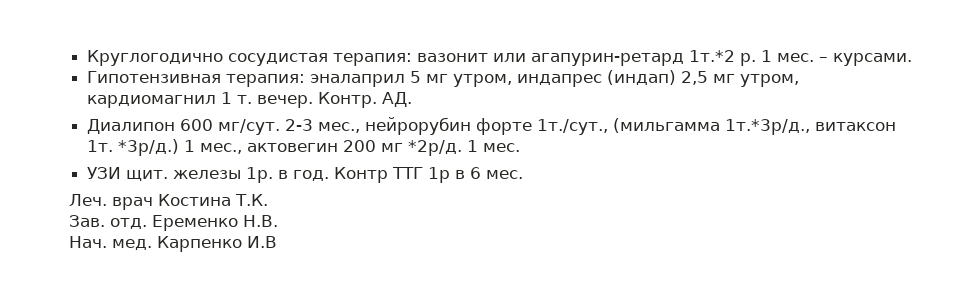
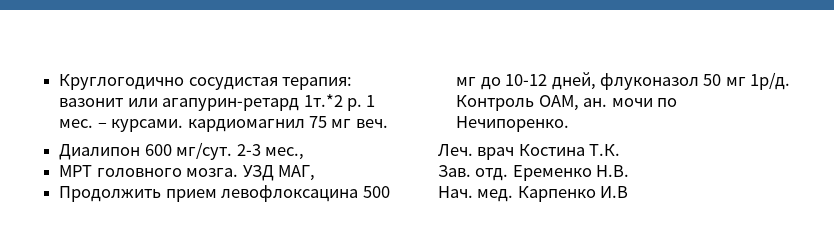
[87,70,800,87] [87,92,413,108] // Гипотензивная терапия: эналаприл 5 мг утром, индапрес (индап) 2,5 мг утром, кардиомагнил 1 т. вечер. Контр. АД. -> [187,116,388,132] кардиомагнил 75 мг веч.
[365,117,897,135] [87,139,521,156] [87,167,524,183] нейрорубин форте 1т./сут., (мильгамма 1т.*3р/д., витаксон 1т. *3р/д.) 1 мес., актовегин 200 мг *2р/д. 1 мес. // УЗИ щит. железы 1р. в год. Контр ТТГ 1р в 6 мес. -> [59,165,315,181] [59,185,390,202] [456,72,791,90] [456,95,677,111] [456,116,570,132] // МРТ головного мозга. УЗД МАГ, // Продолжить прием левофлоксацина 500 мг до 10-12 дней, флуконазол 50 мг 1р/д. Контроль ОАМ, ан. мочи по Нечипоренко.

